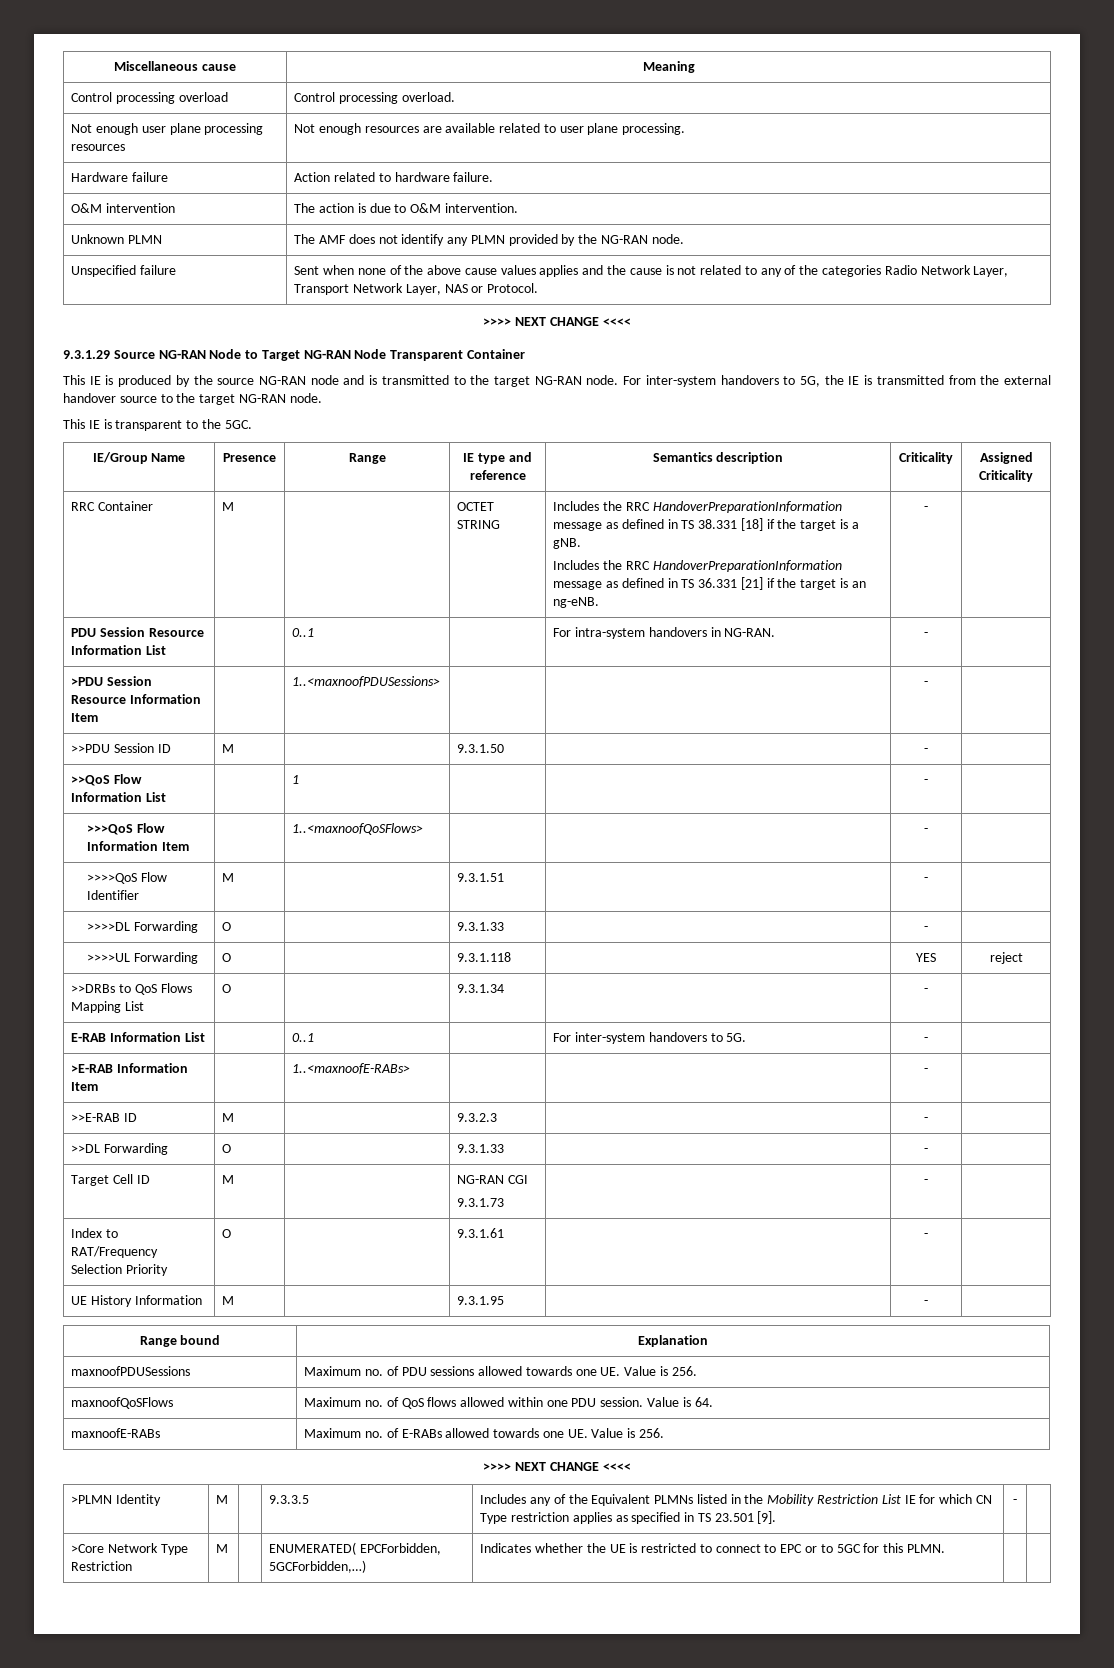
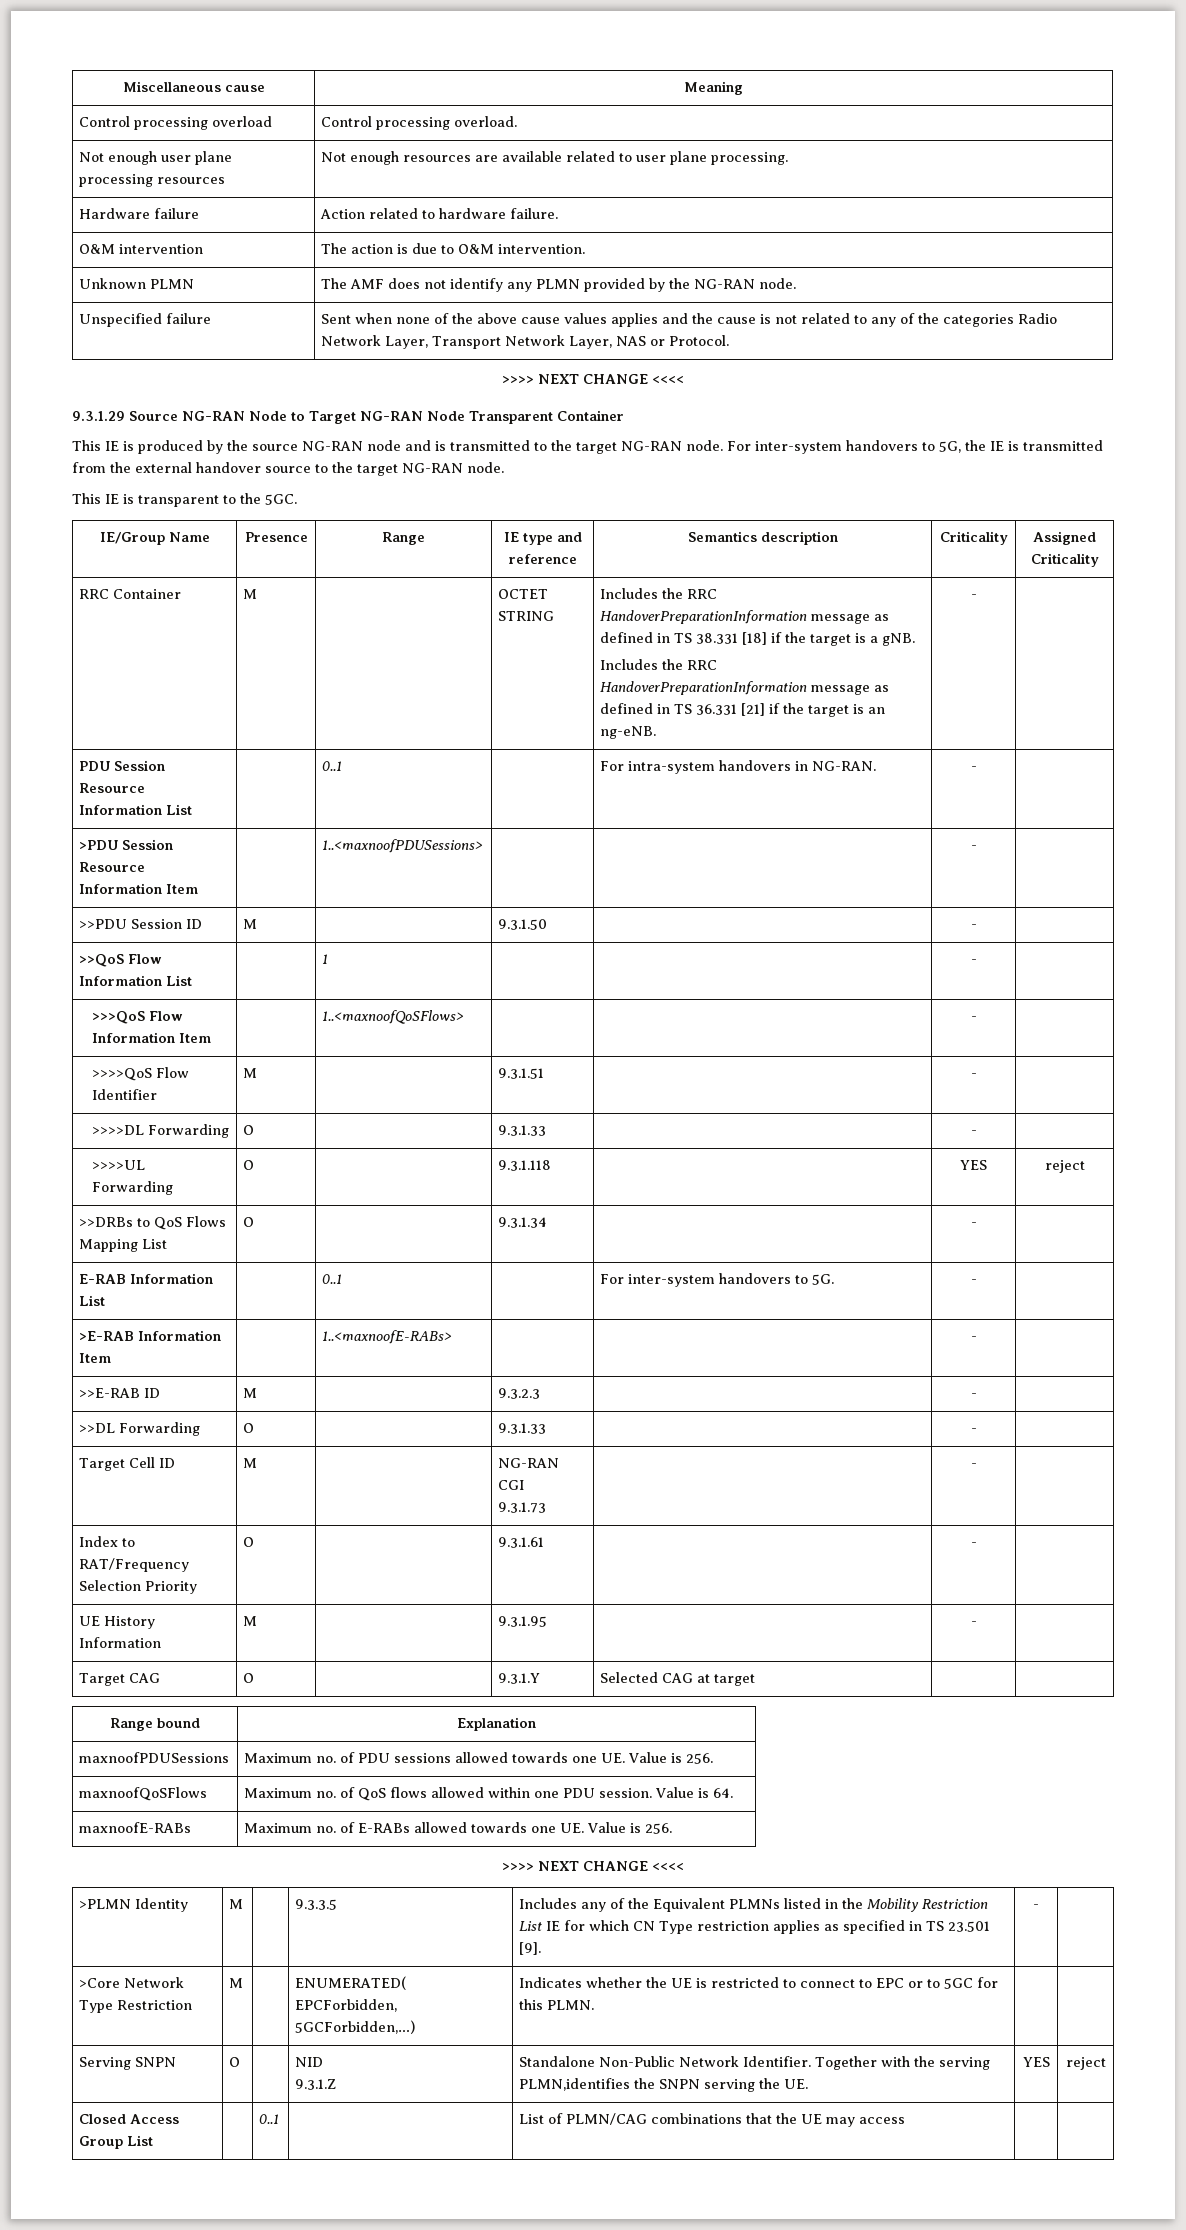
(928, 1302) none -> [79,1673,161,1686] [243,1673,255,1683] [498,1673,541,1684] [600,1672,756,1686] // Target CAG | O | | 9.3.1.Y | Selected CAG at target | |
(945, 1548) none -> [79,2057,177,2070] [229,2057,241,2067] [295,2057,324,2067] [295,2079,337,2090] [519,2056,991,2070] [519,2078,809,2092] [1022,2057,1050,2067] [1065,2057,1106,2070] [79,2114,180,2124] [79,2135,154,2149] [259,2114,280,2124] [519,2113,906,2127] // Serving SNPN | O | | NID // 9.3.1.Z | Standalone Non-Public Network Identifier. Together with the serving PLMN,identifies the SNPN serving the UE. | YES | reject // Closed Access Group List | | 0..1 | | List of PLMN/CAG combinations that the UE may access | |

